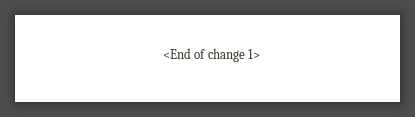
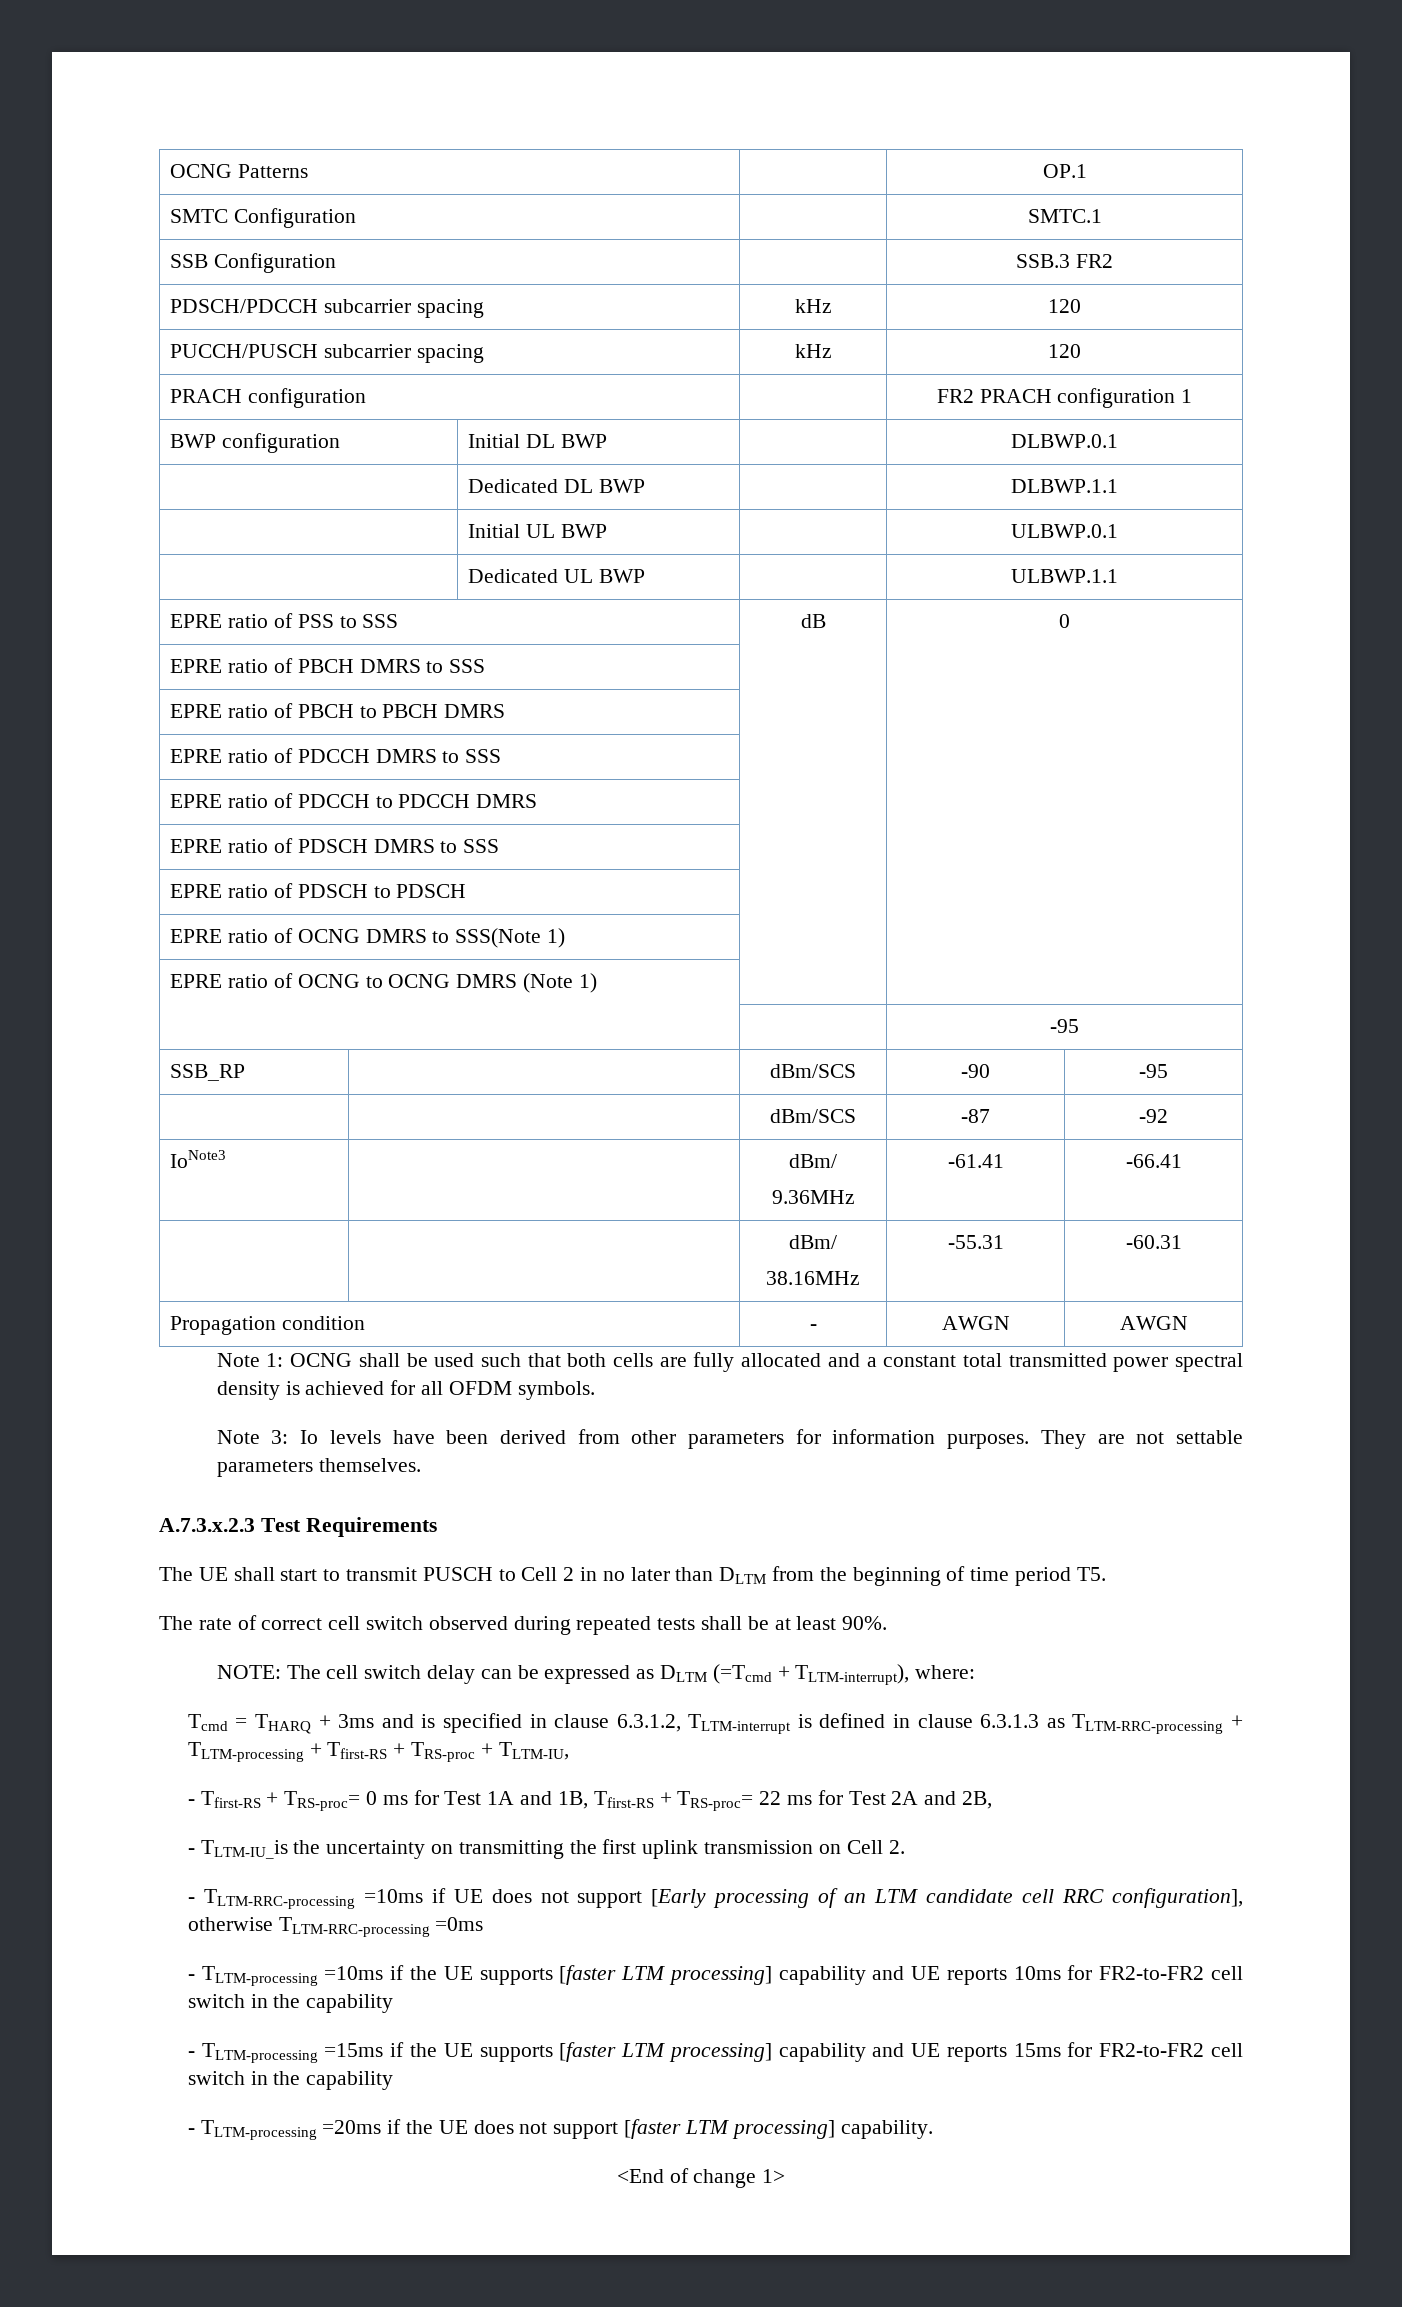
(162, 53) none -> [170,164,309,178] [1042,164,1087,178] [170,208,357,228] [1027,209,1102,223] [170,253,337,273] [1016,254,1113,268] [170,299,485,318] [794,299,832,313] [1048,299,1081,313] [170,344,485,363] [794,344,832,358] [1048,344,1081,358] [170,388,367,408] [936,388,1193,408] [170,433,341,453] [468,434,608,448] [1011,434,1118,448] [468,479,646,493] [1011,479,1118,493] [468,524,608,538] [1011,524,1118,538] [468,569,646,583] [1011,569,1118,583] [170,613,399,628] [800,614,826,628] [1059,614,1070,628] [170,658,486,673] [170,703,506,718] [170,748,502,763] [170,793,538,808] [170,838,500,853] [170,883,467,898] [170,928,566,948] [170,973,597,993] [1050,1019,1079,1033] [170,1064,246,1081] [770,1064,856,1078] [961,1064,990,1078] [1139,1064,1168,1078] [770,1109,856,1123] [961,1109,990,1123] [1139,1109,1168,1123] [170,1150,227,1168] [789,1154,837,1168] [771,1190,855,1204] [947,1154,1004,1168] [1125,1154,1182,1168] [789,1235,837,1249] [766,1271,860,1285] [947,1235,1004,1249] [1125,1235,1182,1249] [170,1316,366,1335] [809,1324,817,1330] [941,1316,1010,1330] [1119,1316,1188,1330] [216,1352,1243,1372] [216,1380,595,1400] [216,1429,1243,1449] [216,1458,421,1477] [159,1517,437,1537] [159,1566,1106,1586] [159,1615,888,1635] [216,1664,976,1685] [187,1713,1243,1734] [187,1742,569,1762] [187,1790,992,1811] [187,1839,905,1859] [187,1888,1243,1909] [187,1917,484,1937] [187,1965,1243,1986] [187,1994,394,2013] [187,2042,1243,2063] [187,2071,394,2090] [187,2119,933,2140] OCNG Patterns | | OP.1 // SMTC Configuration | | SMTC.1 // SSB Configuration | | SSB.3 FR2 // PDSCH/PDCCH subcarrier spacing | kHz | 120 // PUCCH/PUSCH subcarrier spacing | kHz | 120 // PRACH configuration | | FR2 PRACH configuration 1 // BWP configuration | Initial DL BWP | | DLBWP.0.1 // | Dedicated DL BWP | | DLBWP.1.1 // | Initial UL BWP | | ULBWP.0.1 // | Dedicated UL BWP | | ULBWP.1.1 // EPRE ratio of PSS to SSS | dB | 0 // EPRE ratio of PBCH DMRS to SSS | | // EPRE ratio of PBCH to PBCH DMRS | | // EPRE ratio of PDCCH DMRS to SSS | | // EPRE ratio of PDCCH to PDCCH DMRS | | // EPRE ratio of PDSCH DMRS to SSS | | // EPRE ratio of PDSCH to PDSCH | | // EPRE ratio of OCNG DMRS to SSS(Note 1) | | // EPRE ratio of OCNG to OCNG DMRS (Note 1) | | // | | -95 // SSB_RP | | dBm/SCS | -90 | -95 // | | dBm/SCS | -87 | -92 // IoNote3 | | dBm/ // 9.36MHz | -61.41 | -66.41 // | | dBm/ // 38.16MHz | -55.31 | -60.31 // Propagation condition | - | AWGN | AWGN // Note 1: OCNG shall be used such that both cells are fully allocated and a constant total transmitted power spectral density is achieved for all OFDM symbols. // Note 3: Io levels have been derived from other parameters for information purposes. They are not settable parameters themselves. // A.7.3.x.2.3 Test Requirements // The UE shall start to transmit PUSCH to Cell 2 in no later than DLTM from the beginning of time period T5. // The rate of correct cell switch observed during repeated tests shall be at least 90%. // NOTE: The cell switch delay can be expressed as DLTM (=Tcmd + TLTM-interrupt), where: // Tcmd = THARQ + 3ms and is specified in clause 6.3.1.2, TLTM-interrupt is defined in clause 6.3.1.3 as TLTM-RRC-processing + TLTM-processing + Tfirst-RS + TRS-proc + TLTM-IU, // - Tfirst-RS + TRS-proc= 0 ms for Test 1A and 1B, Tfirst-RS + TRS-proc= 22 ms for Test 2A and 2B, // - TLTM-IU_is the uncertainty on transmitting the first uplink transmission on Cell 2. // - TLTM-RRC-processing =10ms if UE does not support [Early processing of an LTM candidate cell RRC configuration], otherwise TLTM-RRC-processing =0ms // - TLTM-processing =10ms if the UE supports [faster LTM processing] capability and UE reports 10ms for FR2-to-FR2 cell switch in the capability // - TLTM-processing =15ms if the UE supports [faster LTM processing] capability and UE reports 15ms for FR2-to-FR2 cell switch in the capability // - TLTM-processing =20ms if the UE does not support [faster LTM processing] capability. //

